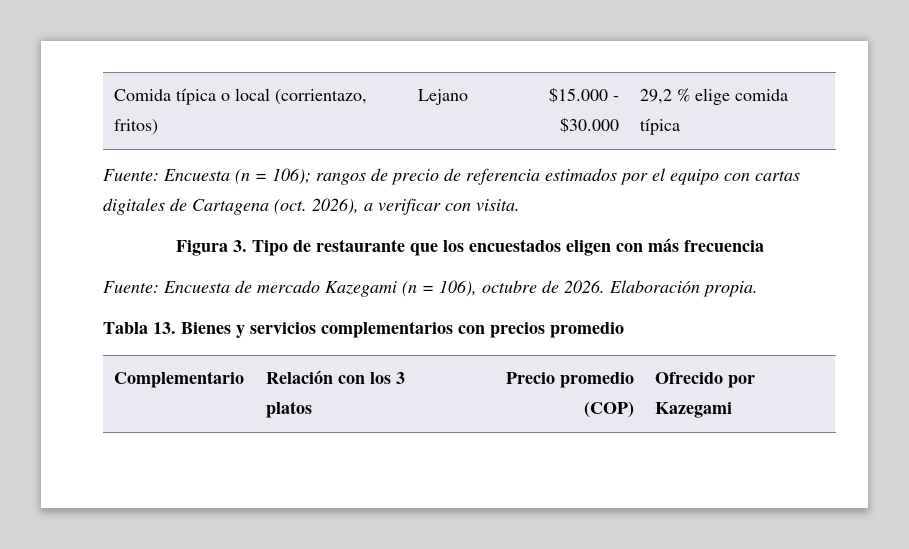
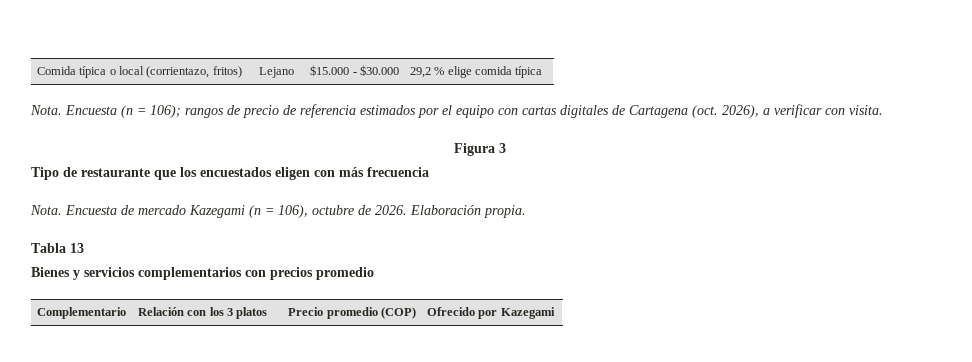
[103,169,159,181] Fuente: -> [30,105,62,115] Nota.
[232,240,247,252] 3. -> [498,143,506,153] 3 //
[103,281,159,293] Fuente: -> [30,205,62,215] Nota.
[153,322,176,334] 13. -> [70,243,84,253] 13 //

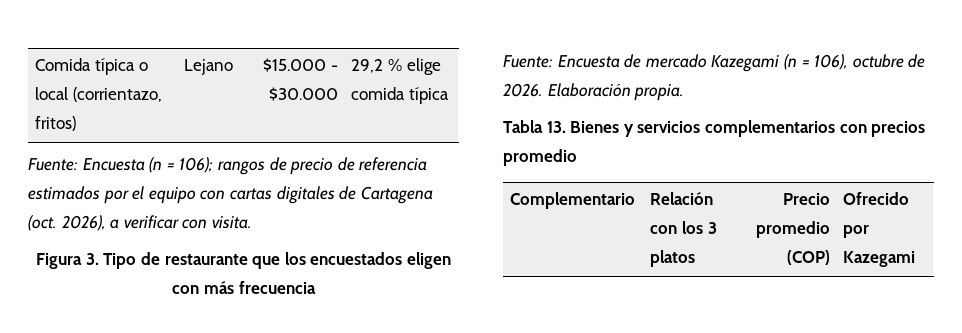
[30,105,62,115] Nota. -> [28,158,78,171] Fuente:
[498,143,506,153] 3 // -> [85,253,99,265] 3.
[30,205,62,215] Nota. -> [503,55,553,68] Fuente:
[70,243,84,253] 13 // -> [546,121,566,133] 13.

